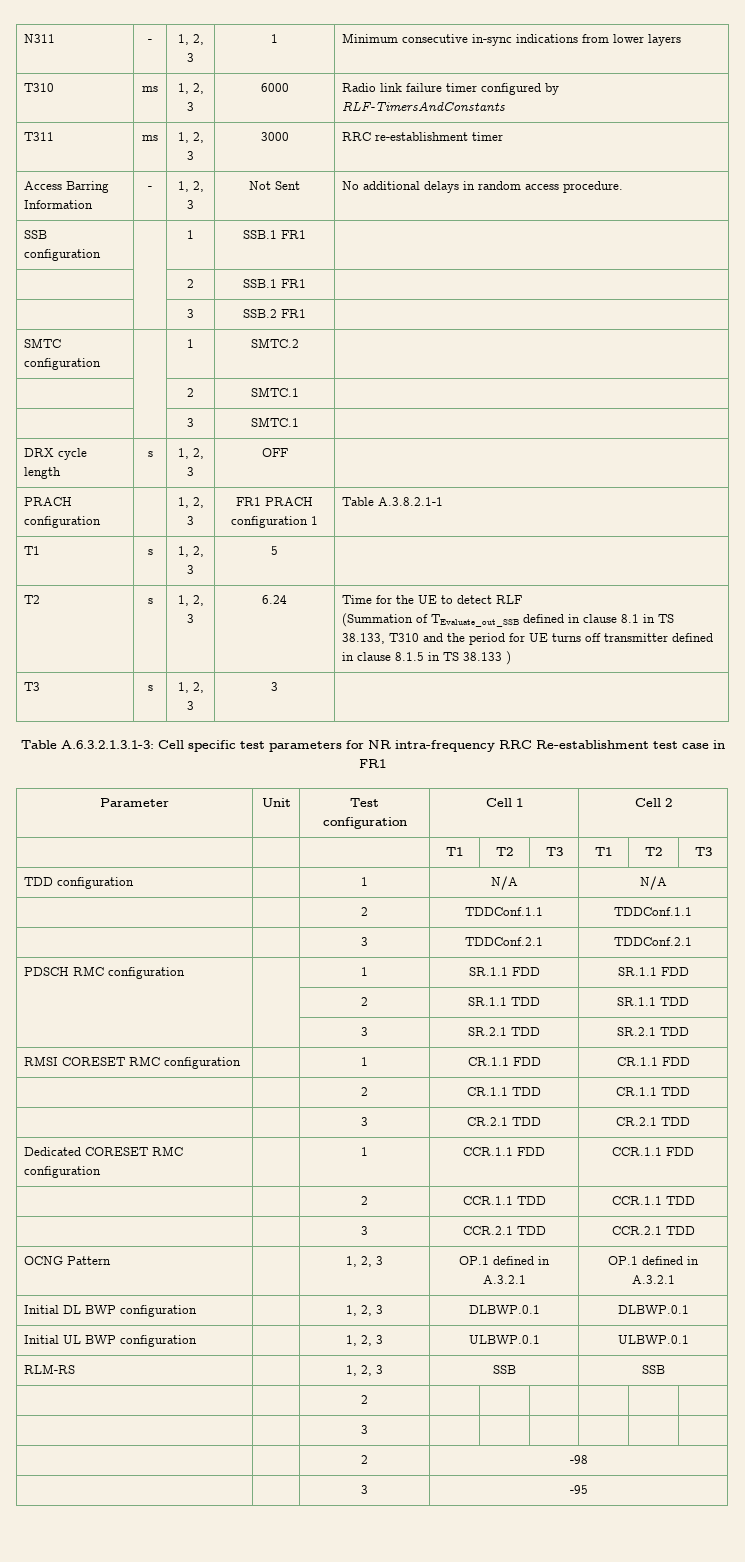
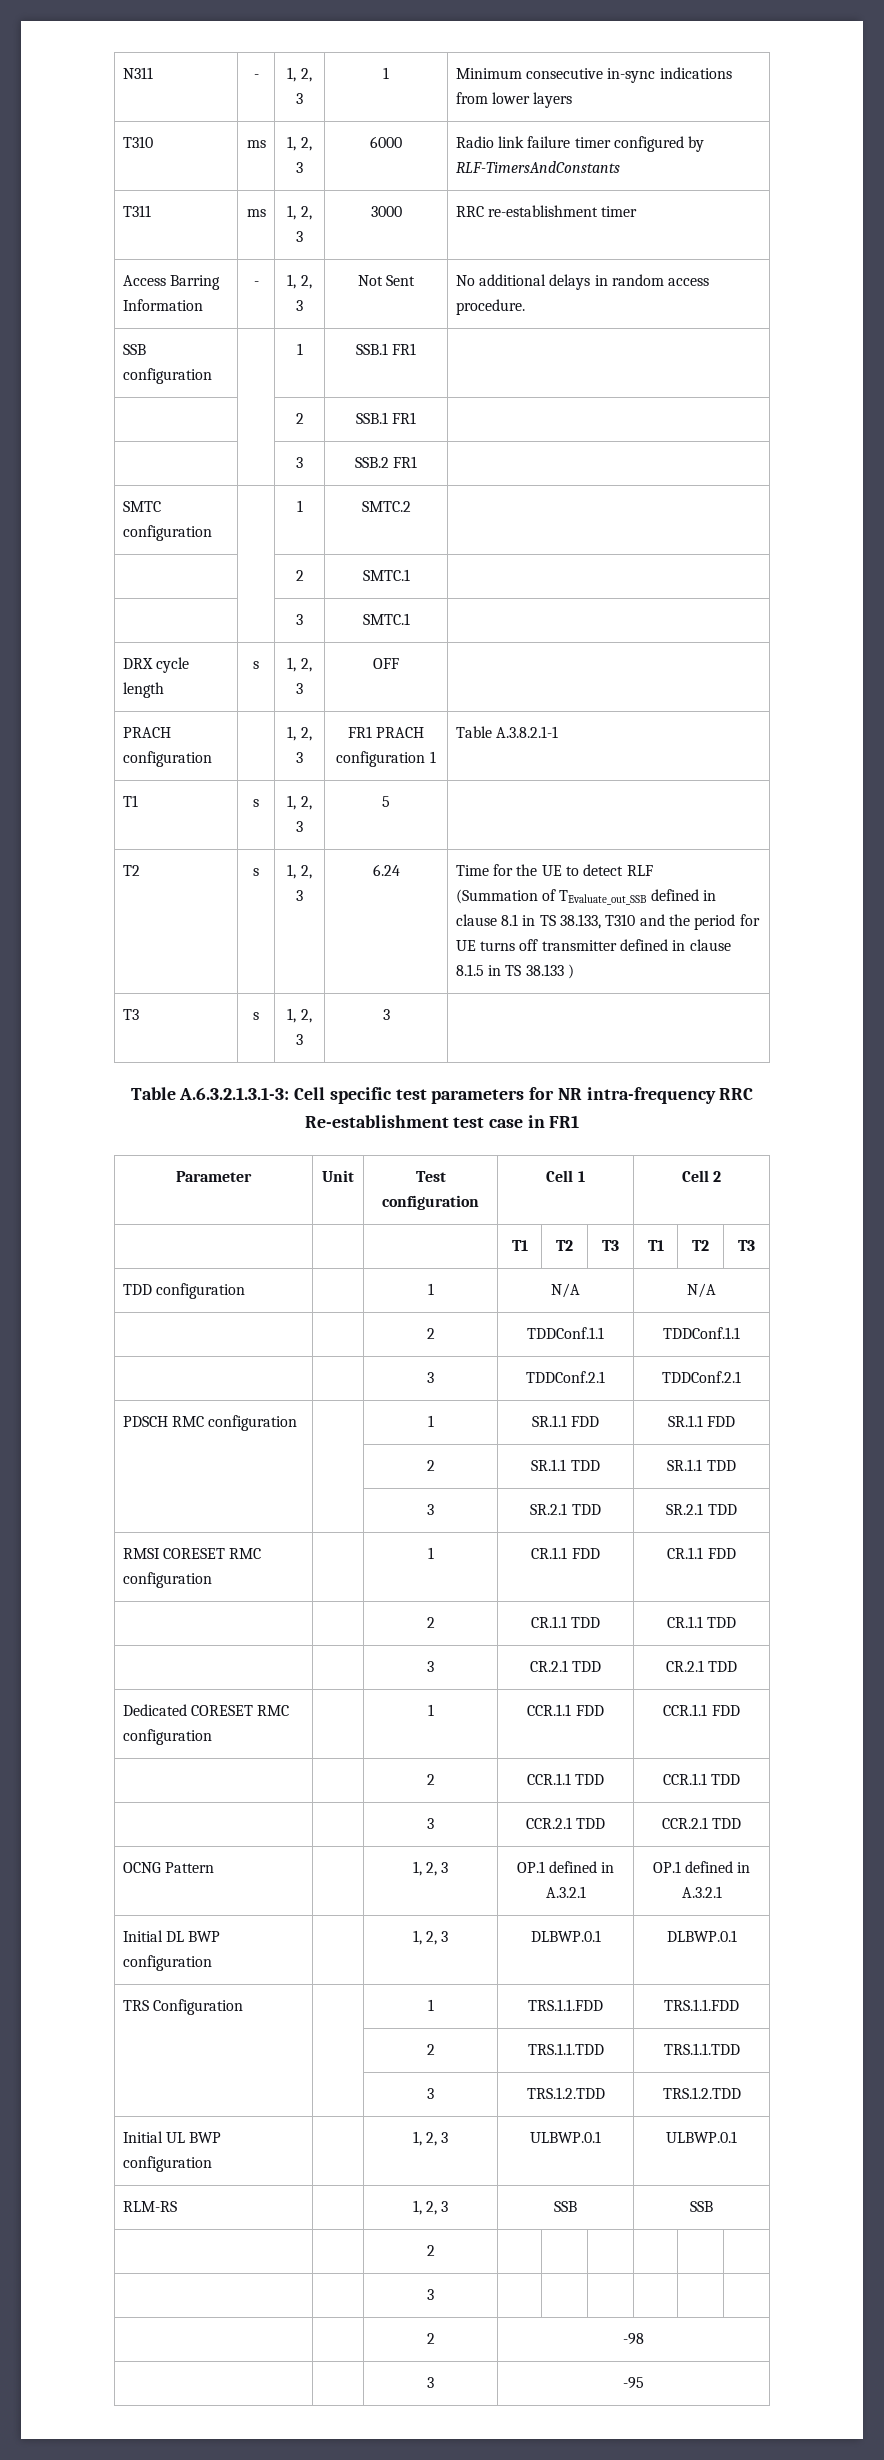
(689, 1309) none -> [122,1999,244,2015] [427,1999,434,2011] [528,1999,603,2011] [664,1999,739,2011] [426,2044,435,2055] [527,2043,604,2055] [663,2043,740,2055] [427,2088,434,2099] [526,2087,605,2099] [662,2087,741,2099] // TRS Configuration | | 1 | TRS.1.1.FDD | TRS.1.1.FDD // | | 2 | TRS.1.1.TDD | TRS.1.1.TDD // | | 3 | TRS.1.2.TDD | TRS.1.2.TDD

